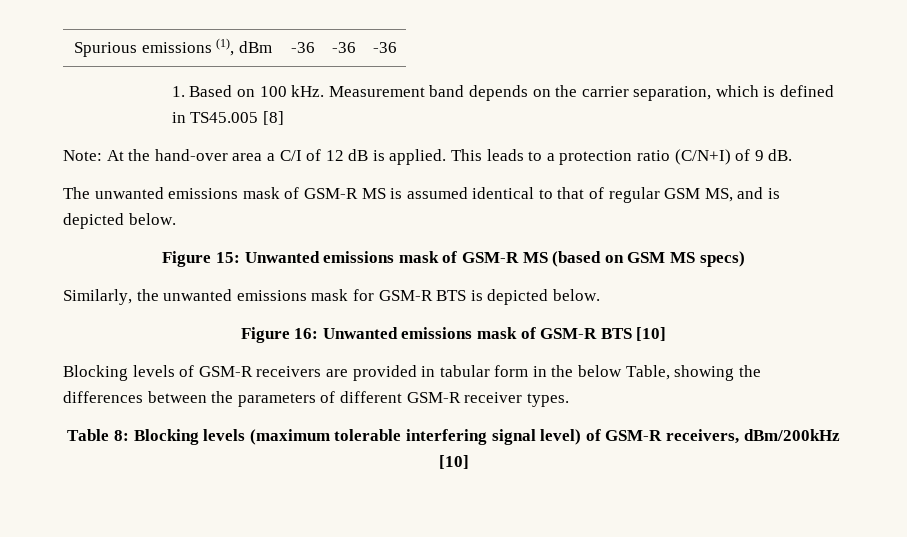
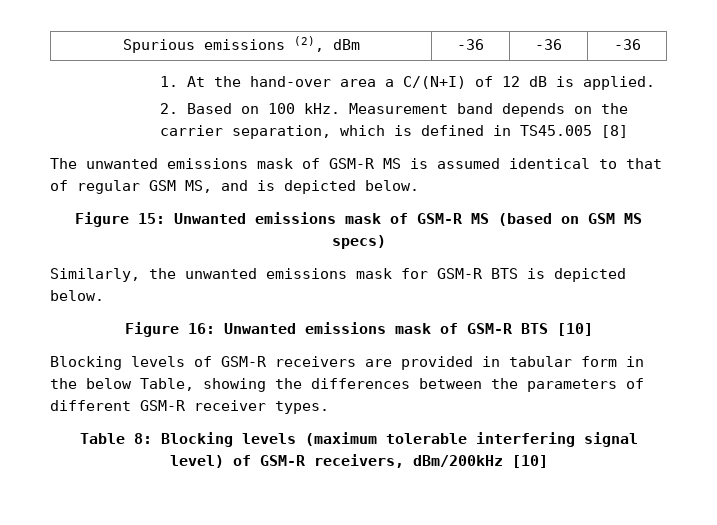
[216,38,235,56] (1), -> [293,36,324,52] (2),
(185, 91) none -> [186,76,655,90] [159,103,178,114] At the hand-over area a C/(N+I) of 12 dB is applied. // 2.
[63,149,793,165] // Note: At the hand-over area a C/I of 12 dB is applied. This leads to a protection ratio (C/N+I) of 9 dB. -> (628, 131) none

